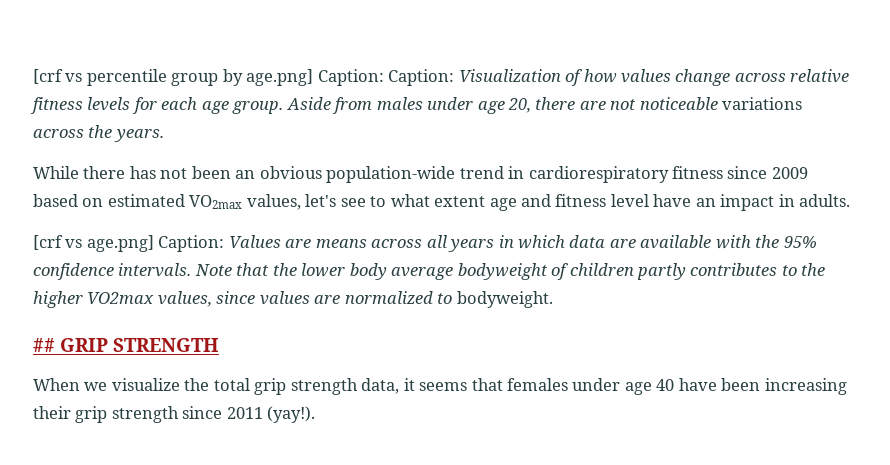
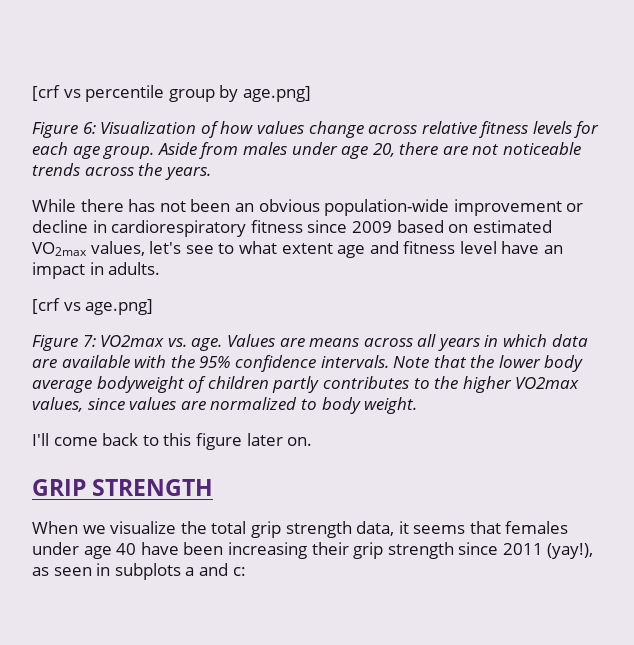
[317,69,455,86] Caption: Caption: -> [32,122,96,138] // Figure 6:
[722,97,803,110] variations -> [32,163,80,176] trends
[459,166,504,179] trend -> [453,199,584,216] [32,220,88,233] improvement or decline
[158,235,225,252] Caption: -> [32,335,223,351] // Figure 7: VO2max vs. age.
[456,291,553,308] [33,338,55,352] bodyweight. // ## -> [321,397,418,414] [32,433,313,450] body weight. // I'll come back to this figure later on. //
[267,406,316,423] (yay!). -> [547,543,594,559] [32,563,246,580] (yay!), as seen in subplots a and c:

